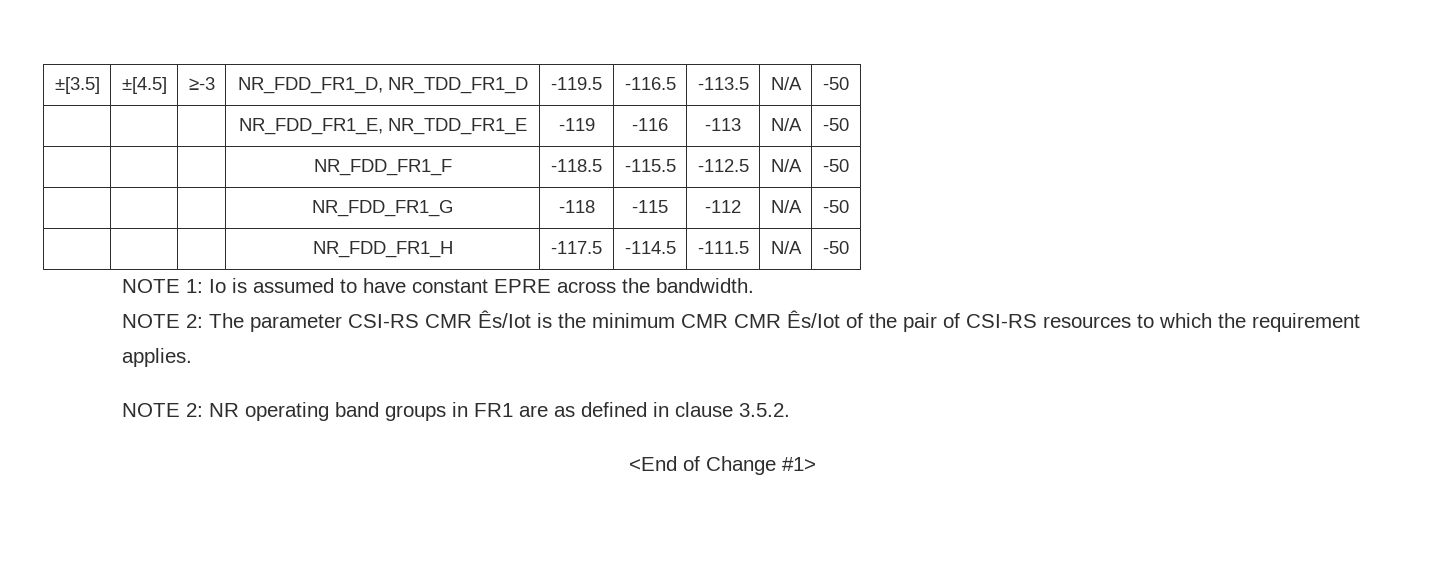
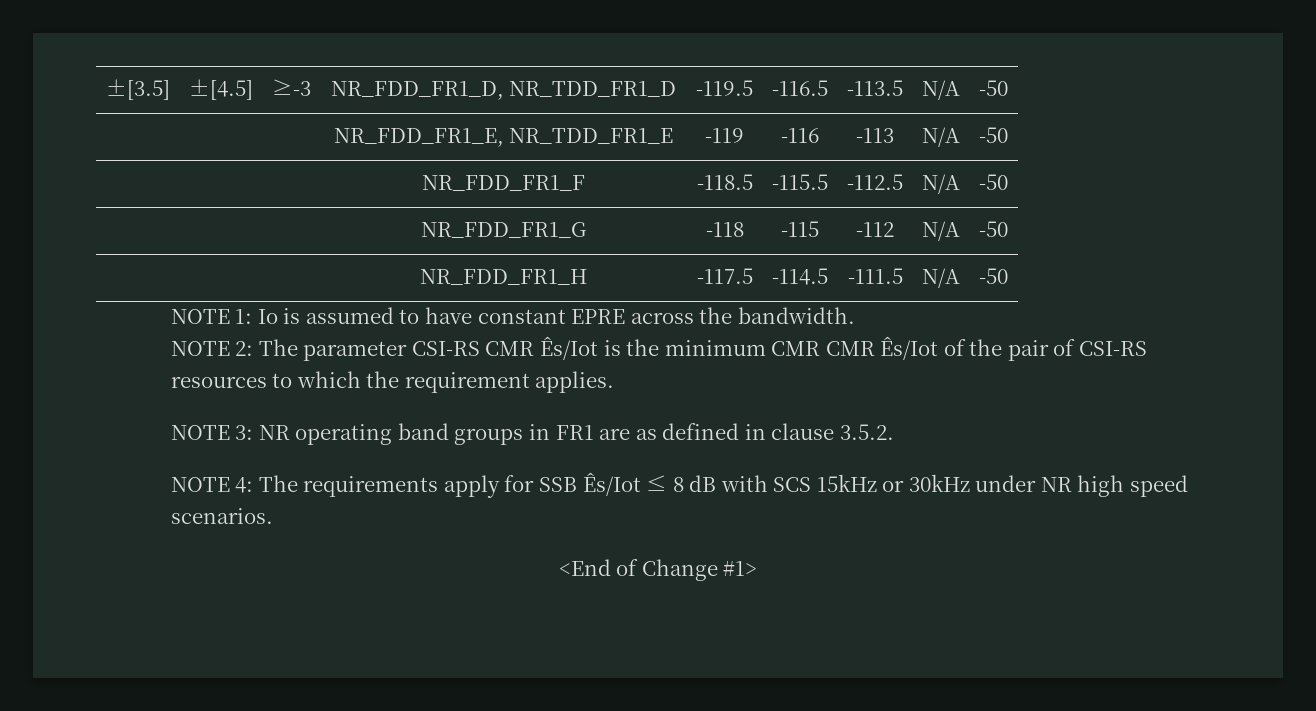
[186,403,204,417] 2: -> [235,425,254,440] 3:
(791, 410) none -> [170,472,1188,498] [170,508,273,524] // NOTE 4: The requirements apply for SSB Ês/Iot ≤ 8 dB with SCS 15kHz or 30kHz under NR high speed scenarios.

